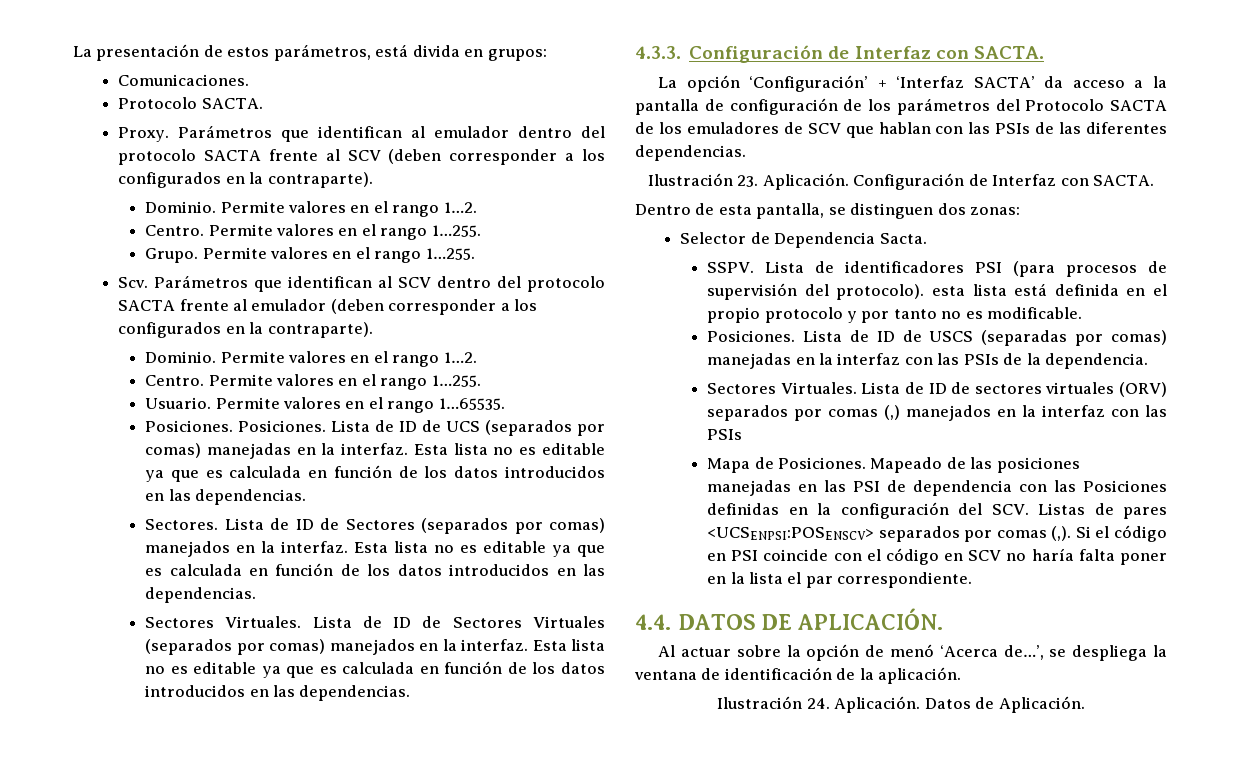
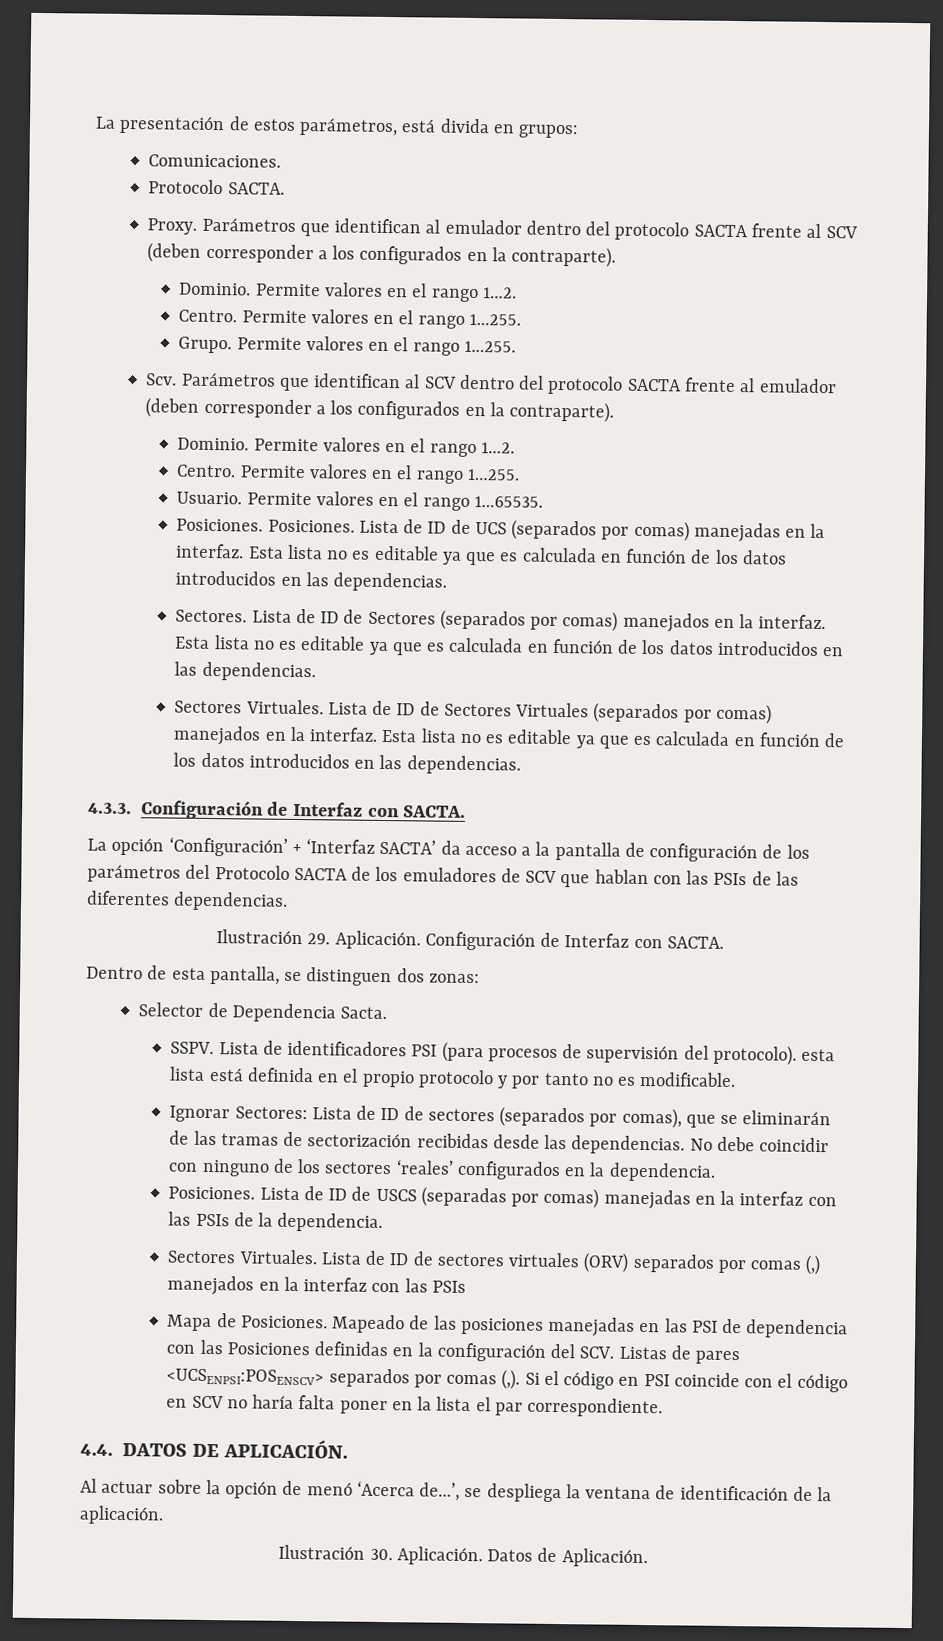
[737,175,759,187] 23. -> [307,933,331,945] 29.
(1083, 313) none -> [169,1105,832,1129] [169,1130,830,1155] [168,1158,716,1182] // Ignorar Sectores: Lista de ID de sectores (separados por comas), que se eliminarán de las tramas de sectorización recibidas desde las dependencias. No debe coincidir con ninguno de los sectores ‘reales’ configurados en la dependencia.
[806,698,830,709] 24. -> [369,1548,393,1561] 30.

